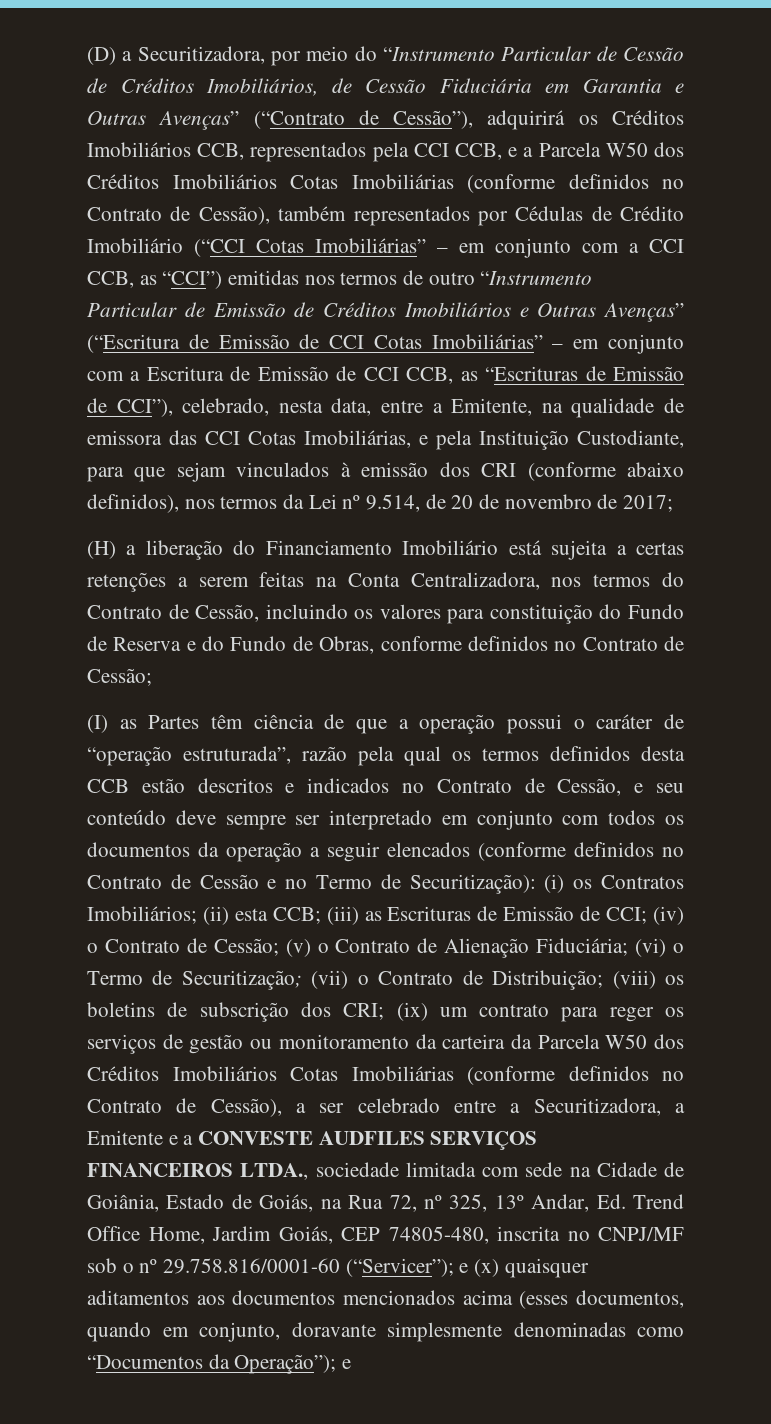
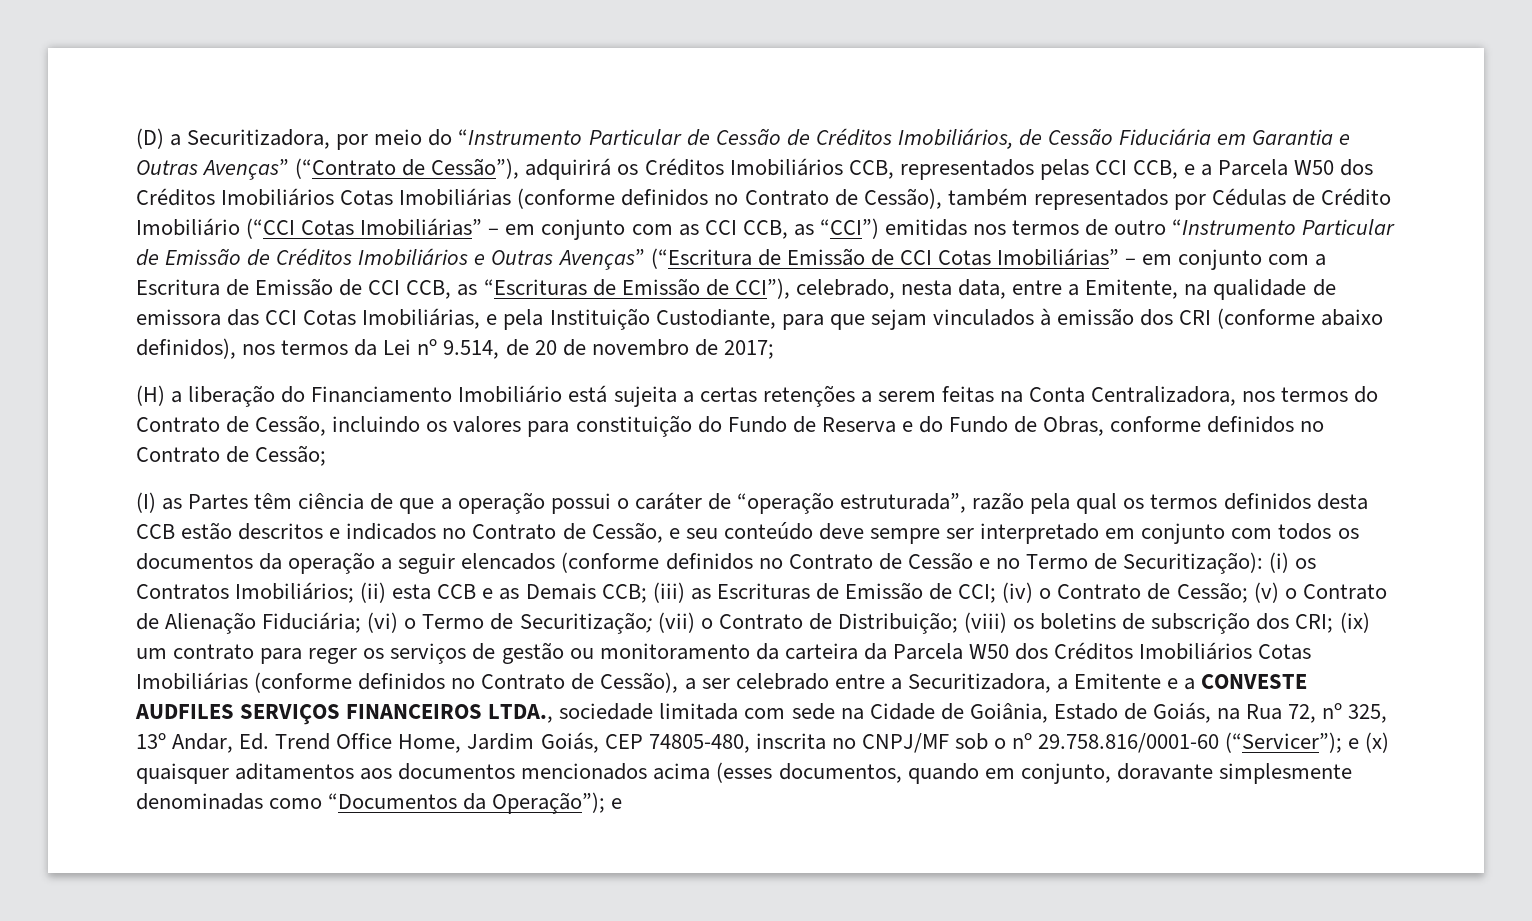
[372,142,409,162] pela -> [1039,159,1089,180] pelas
[629,243,639,253] a -> [678,224,699,236] as
(268, 914) none -> [437,583,596,600] CCB e as Demais

